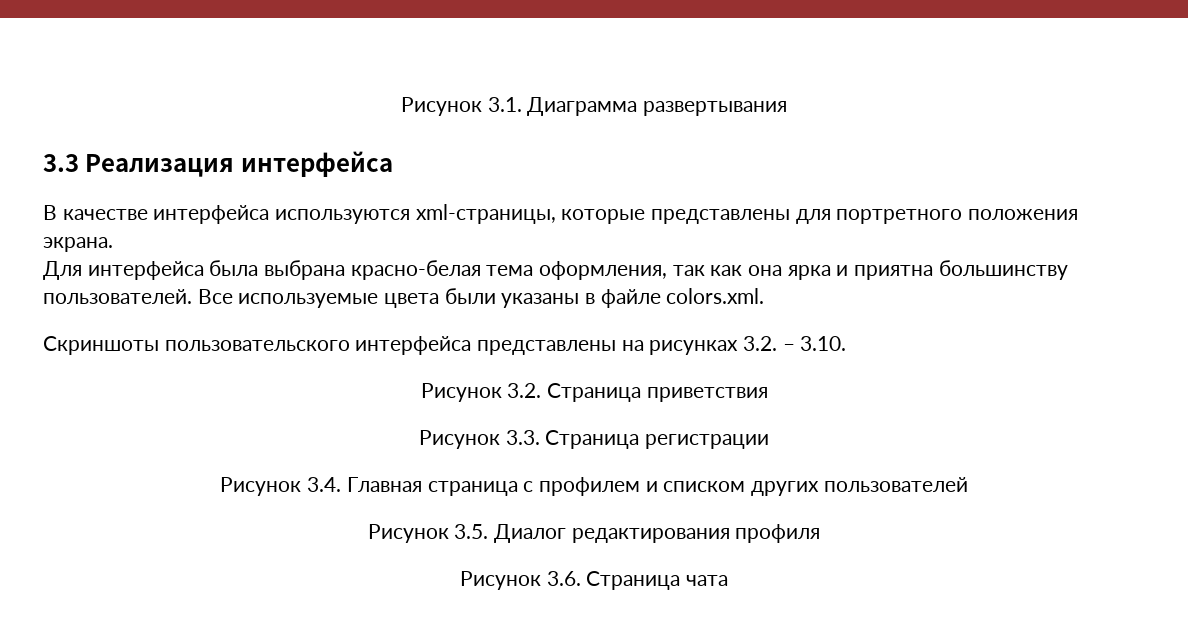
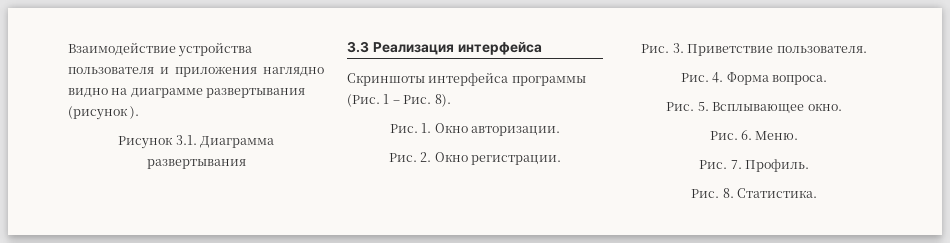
(400, 106) none -> [68,42,253,57] [68,66,324,77] [68,88,306,98] [68,106,140,120] Взаимодействие устройства пользователя и приложения наглядно видно на диаграмме развертывания (рисунок ). //
[43,204,1079,224] [43,237,113,252] [43,260,1068,280] [43,288,765,308] [43,336,847,355] [420,383,768,402] [418,430,770,449] [220,477,968,496] [367,524,821,543] [459,571,729,590] В качестве интерфейса используются xml-страницы, которые представлены для портретного положения экрана. // Для интерфейса была выбрана красно-белая тема оформления, так как она ярка и приятна большинству пользователей. Все используемые цвета были указаны в файле colors.xml. // Скриншоты пользовательского интерфейса представлены на рисунках 3.2. – 3.10. // Рисунок 3.2. Страница приветствия // Рисунок 3.3. Страница регистрации // Рисунок 3.4. Главная страница с профилем и списком других пользователей // Рисунок 3.5. Диалог редактирования профиля // Рисунок 3.6. Страница чата -> [347,72,586,86] [347,94,451,107] [389,123,561,136] [388,152,562,165] [641,43,867,56] [680,72,828,85] [666,102,842,114] [709,130,799,140] [699,159,809,172] [691,188,817,198] Скриншоты интерфейса программы (Рис. 1 – Рис. 8). // Рис. 1. Окно авторизации. // Рис. 2. Окно регистрации. // Рис. 3. Приветствие пользователя. // Рис. 4. Форма вопроса. // Рис. 5. Всплывающее окно. // Рис. 6. Меню. // Рис. 7. Профиль. // Рис. 8. Статистика.

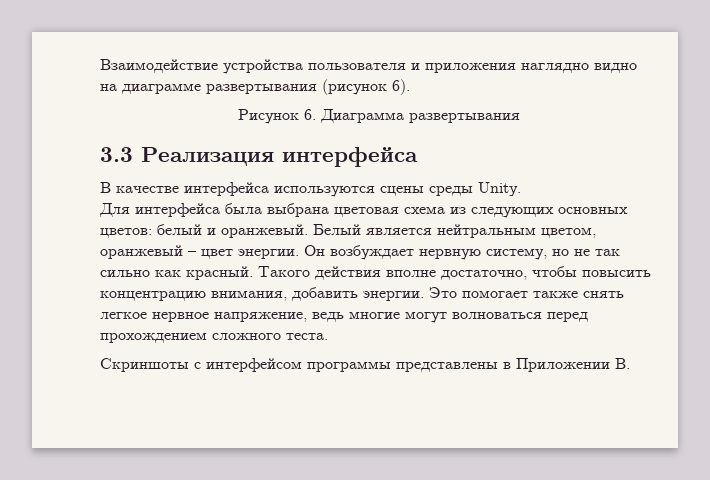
[130,106,140,119] ). -> [392,79,410,95] 6).
[175,135,197,145] 3.1. -> [304,109,316,120] 6.
[347,72,586,86] [347,94,451,107] [389,123,561,136] [388,152,562,165] [641,43,867,56] [680,72,828,85] [666,102,842,114] [709,130,799,140] [699,159,809,172] [691,188,817,198] Скриншоты интерфейса программы (Рис. 1 – Рис. 8). // Рис. 1. Окно авторизации. // Рис. 2. Окно регистрации. // Рис. 3. Приветствие пользователя. // Рис. 4. Форма вопроса. // Рис. 5. Всплывающее окно. // Рис. 6. Меню. // Рис. 7. Профиль. // Рис. 8. Статистика. -> [100,182,521,197] [99,203,628,218] [100,224,596,238] [100,245,620,260] [100,266,651,280] [100,287,624,301] [100,311,588,323] [100,332,328,343] [100,358,630,372] В качестве интерфейса используются сцены среды Unity. // Для интерфейса была выбрана цветовая схема из следующих основных цветов: белый и оранжевый. Белый является нейтральным цветом, оранжевый – цвет энергии. Он возбуждает нервную систему, но не так сильно как красный. Такого действия вполне достаточно, чтобы повысить концентрацию внимания, добавить энергии. Это помогает также снять легкое нервное напряжение, ведь многие могут волноваться перед прохождением сложного теста. // Скриншоты с интерфейсом программы представлены в Приложении В.

